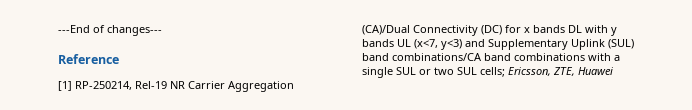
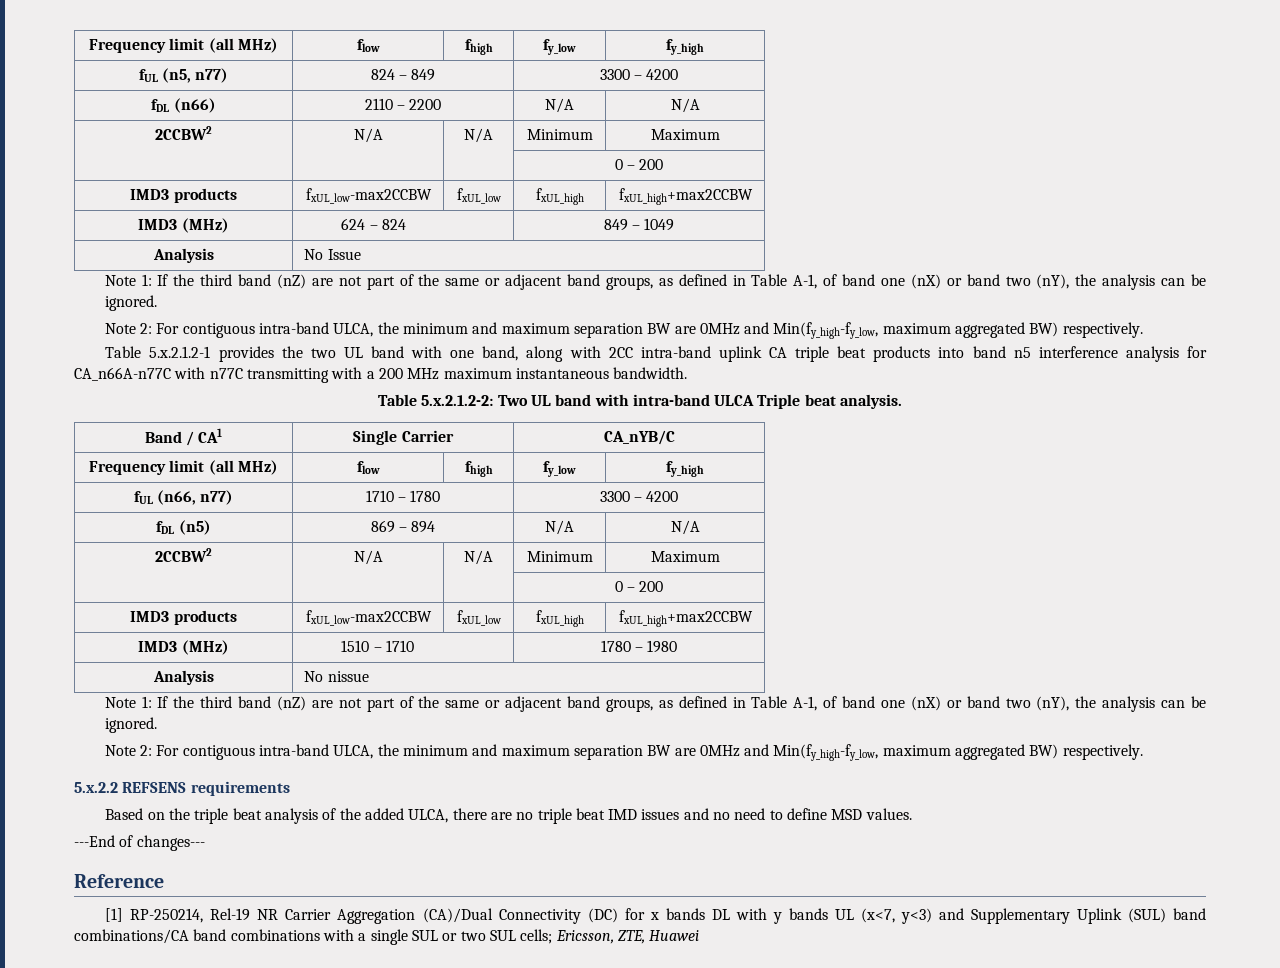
(58, 29) none -> [89,38,278,53] [356,39,380,52] [464,39,493,55] [543,39,576,55] [666,39,704,55] [138,68,229,83] [370,69,436,81] [599,69,679,80] [151,98,216,113] [364,98,442,110] [545,98,574,113] [670,98,700,113] [155,126,212,140] [353,128,383,143] [464,128,493,143] [526,129,593,140] [650,129,720,140] [614,159,664,170] [130,188,237,203] [305,188,432,204] [456,188,501,204] [535,188,584,205] [618,188,753,205] [138,218,229,233] [341,218,406,230] [603,218,675,231] [152,248,214,263] [304,249,361,260] [104,274,1207,290] [104,295,157,311] [104,322,1143,339] [105,346,1207,362] [74,367,688,383] [377,394,903,409] [144,428,223,446] [353,430,454,445] [603,430,675,445] [89,460,278,475] [356,461,380,474] [464,461,493,477] [543,461,576,477] [666,461,704,477] [133,490,234,505] [365,490,441,502] [599,491,679,502] [156,520,211,535] [370,520,436,533] [545,520,574,535] [670,520,700,535] [155,548,212,562] [353,550,383,565] [464,550,493,565] [526,551,593,562] [650,551,720,562] [614,581,664,592] [130,610,237,625] [305,610,432,626] [456,610,501,626] [535,610,584,627] [618,610,753,627] [138,640,229,655] [341,640,414,652] [600,640,678,653] [152,670,214,685] [304,671,369,682] [104,696,1207,712] [104,717,157,733] [104,744,1143,761] [74,781,290,796] [105,808,912,824] Frequency limit (all MHz) | flow | fhigh | fy_low | fy_high // fUL (n5, n77) | 824 – 849 | 3300 – 4200 // fDL (n66) | 2110 – 2200 | N/A | N/A // 2CCBW2 | N/A | N/A | Minimum | Maximum // | | | 0 – 200 // IMD3 products | fxUL_low-max2CCBW | fxUL_low | fxUL_high | fxUL_high+max2CCBW // IMD3 (MHz) | 624 – 824 | 849 – 1049 // Analysis | No Issue // Note 1: If the third band (nZ) are not part of the same or adjacent band groups, as defined in Table A-1, of band one (nX) or band two (nY), the analysis can be ignored. // Note 2: For contiguous intra-band ULCA, the minimum and maximum separation BW are 0MHz and Min(fy_high-fy_low, maximum aggregated BW) respectively. // Table 5.x.2.1.2-1 provides the two UL band with one band, along with 2CC intra-band uplink CA triple beat products into band n5 interference analysis for CA_n66A-n77C with n77C transmitting with a 200 MHz maximum instantaneous bandwidth. // Table 5.x.2.1.2-2: Two UL band with intra-band ULCA Triple beat analysis. // Band / CA1 | Single Carrier | CA_nYB/C // Frequency limit (all MHz) | flow | fhigh | fy_low | fy_high // fUL (n66, n77) | 1710 – 1780 | 3300 – 4200 // fDL (n5) | 869 – 894 | N/A | N/A // 2CCBW2 | N/A | N/A | Minimum | Maximum // | | | 0 – 200 // IMD3 products | fxUL_low-max2CCBW | fxUL_low | fxUL_high | fxUL_high+max2CCBW // IMD3 (MHz) | 1510 – 1710 | 1780 – 1980 // Analysis | No nissue // Note 1: If the third band (nZ) are not part of the same or adjacent band groups, as defined in Table A-1, of band one (nX) or band two (nY), the analysis can be ignored. // Note 2: For contiguous intra-band ULCA, the minimum and maximum separation BW are 0MHz and Min(fy_high-fy_low, maximum aggregated BW) respectively. // 5.x.2.2 REFSENS requirements // Based on the triple beat analysis of the added ULCA, there are no triple beat IMD issues and no need to define MSD values. //

